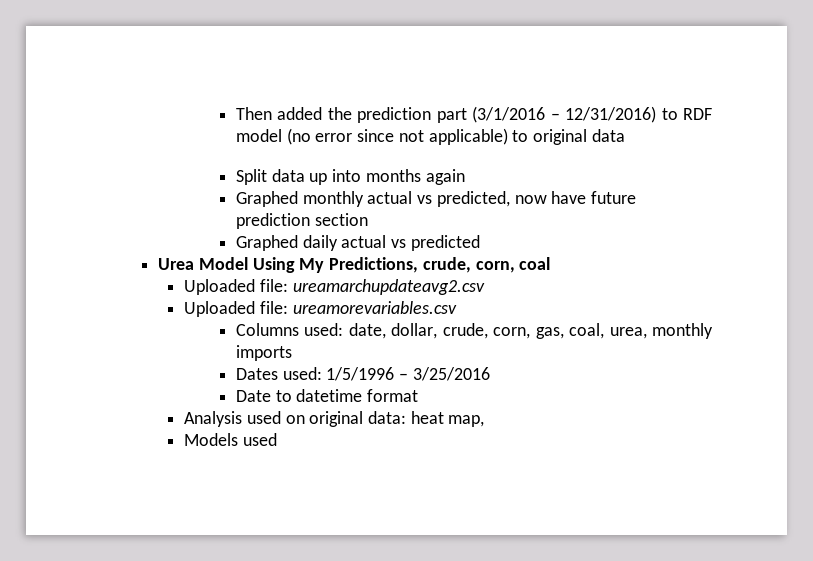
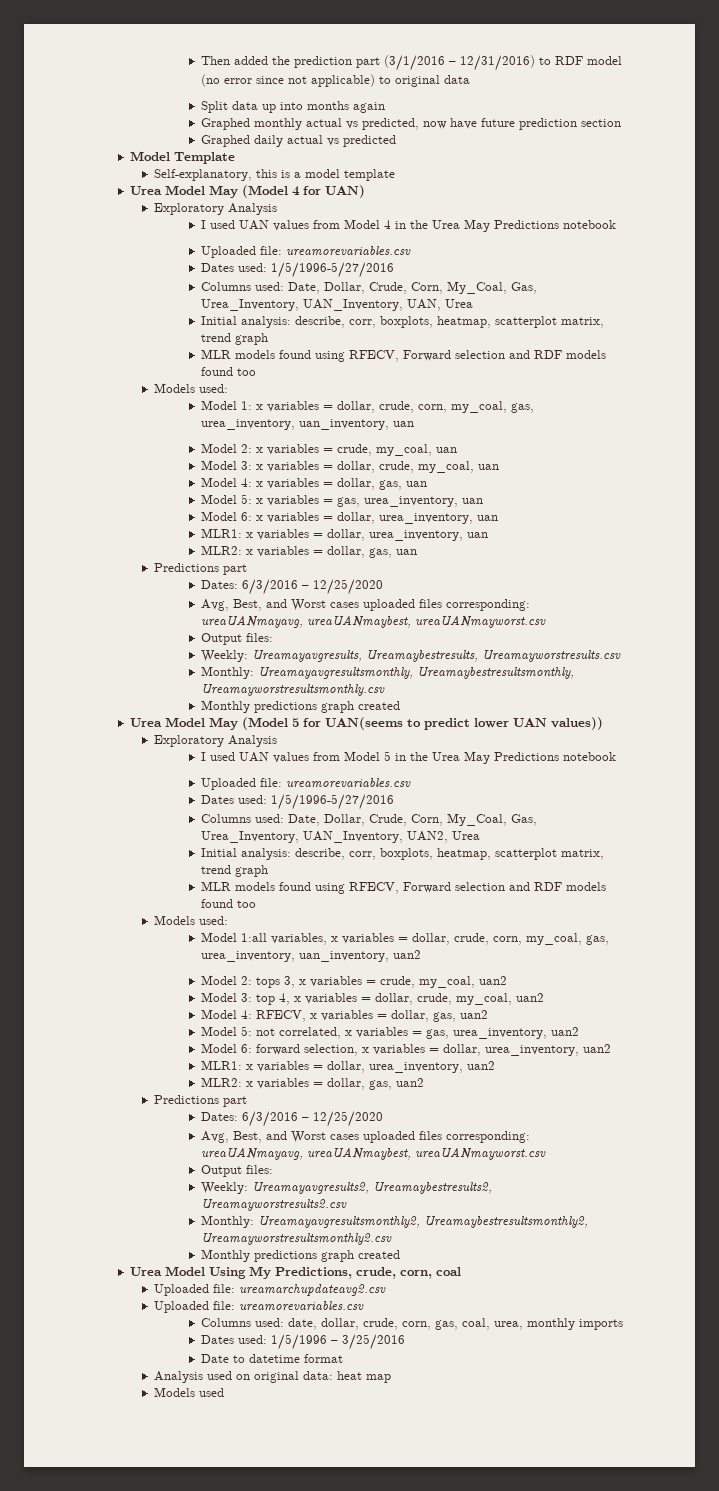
(480, 243) none -> [129,151,235,164] [153,169,395,181] [129,185,365,198] [153,203,277,215] [200,219,616,232] [200,246,411,258] [200,262,394,278] [200,281,537,294] [200,299,473,311] [200,316,604,328] [200,333,268,345] [200,349,606,362] [200,367,256,376] [153,383,228,393] [200,400,534,413] [200,419,414,430] [200,443,457,456] [200,460,499,473] [200,477,427,490] [200,494,483,507] [200,511,498,524] [200,528,488,541] [200,545,417,558] [153,563,247,575] [200,579,383,595] [200,599,530,611] [200,615,546,628] [200,633,273,645] [200,650,621,662] [200,666,574,679] [200,684,385,696] [200,700,400,713] [129,717,603,730] [153,735,277,747] [200,751,616,764] [200,778,411,790] [200,794,394,810] [200,813,537,826] [200,831,480,843] [200,848,604,860] [200,865,268,877] [200,881,606,894] [200,899,256,908] [153,915,228,925] [200,932,609,945] [200,950,421,962] [200,975,507,988] [200,992,544,1005] [200,1009,488,1022] [200,1026,579,1039] [200,1043,611,1056] [200,1060,495,1073] [200,1077,424,1090] [153,1095,247,1107] [200,1111,383,1127] [200,1131,530,1143] [200,1147,546,1160] [200,1165,273,1177] [200,1182,492,1194] [200,1199,347,1211] [200,1215,588,1228] [200,1233,392,1245] [200,1249,400,1262] // Model Template // Self-explanatory, this is a model template // Urea Model May (Model 4 for UAN) // Exploratory Analysis // I used UAN values from Model 4 in the Urea May Predictions notebook // Uploaded file: ureamorevariables.csv // Dates used: 1/5/1996-5/27/2016 // Columns used: Date, Dollar, Crude, Corn, My_Coal, Gas, Urea_Inventory, UAN_Inventory, UAN, Urea // Initial analysis: describe, corr, boxplots, heatmap, scatterplot matrix, trend graph // MLR models found using RFECV, Forward selection and RDF models found too // Models used: // Model 1: x variables = dollar, crude, corn, my_coal, gas, urea_inventory, uan_inventory, uan // Model 2: x variables = crude, my_coal, uan // Model 3: x variables = dollar, crude, my_coal, uan // Model 4: x variables = dollar, gas, uan // Model 5: x variables = gas, urea_inventory, uan // Model 6: x variables = dollar, urea_inventory, uan // MLR1: x variables = dollar, urea_inventory, uan // MLR2: x variables = dollar, gas, uan // Predictions part // Dates: 6/3/2016 – 12/25/2020 // Avg, Best, and Worst cases uploaded files corresponding: ureaUANmayavg, ureaUANmaybest, ureaUANmayworst.csv // Output files: // Weekly: Ureamayavgresults, Ureamaybestresults, Ureamayworstresults.csv // Monthly: Ureamayavgresultsmonthly, Ureamaybestresultsmonthly, Ureamayworstresultsmonthly.csv // Monthly predictions graph created // Urea Model May (Model 5 for UAN(seems to predict lower UAN values)) // Exploratory Analysis // I used UAN values from Model 5 in the Urea May Predictions notebook // Uploaded file: ureamorevariables.csv // Dates used: 1/5/1996-5/27/2016 // Columns used: Date, Dollar, Crude, Corn, My_Coal, Gas, Urea_Inventory, UAN_Inventory, UAN2, Urea // Initial analysis: describe, corr, boxplots, heatmap, scatterplot matrix, trend graph // MLR models found using RFECV, Forward selection and RDF models found too // Models used: // Model 1:all variables, x variables = dollar, crude, corn, my_coal, gas, urea_inventory, uan_inventory, uan2 // Model 2: tops 3, x variables = crude, my_coal, uan2 // Model 3: top 4, x variables = dollar, crude, my_coal, uan2 // Model 4: RFECV, x variables = dollar, gas, uan2 // Model 5: not correlated, x variables = gas, urea_inventory, uan2 // Model 6: forward selection, x variables = dollar, urea_inventory, uan2 // MLR1: x variables = dollar, urea_inventory, uan2 // MLR2: x variables = dollar, gas, uan2 // Predictions part // Dates: 6/3/2016 – 12/25/2020 // Avg, Best, and Worst cases uploaded files corresponding: ureaUANmayavg, ureaUANmaybest, ureaUANmayworst.csv // Output files: // Weekly: Ureamayavgresults2, Ureamaybestresults2, Ureamayworstresults2.csv // Monthly: Ureamayavgresultsmonthly2, Ureamaybestresultsmonthly2, Ureamayworstresultsmonthly2.csv // Monthly predictions graph created
[448,415,485,427] map, -> [365,1374,391,1383] map

